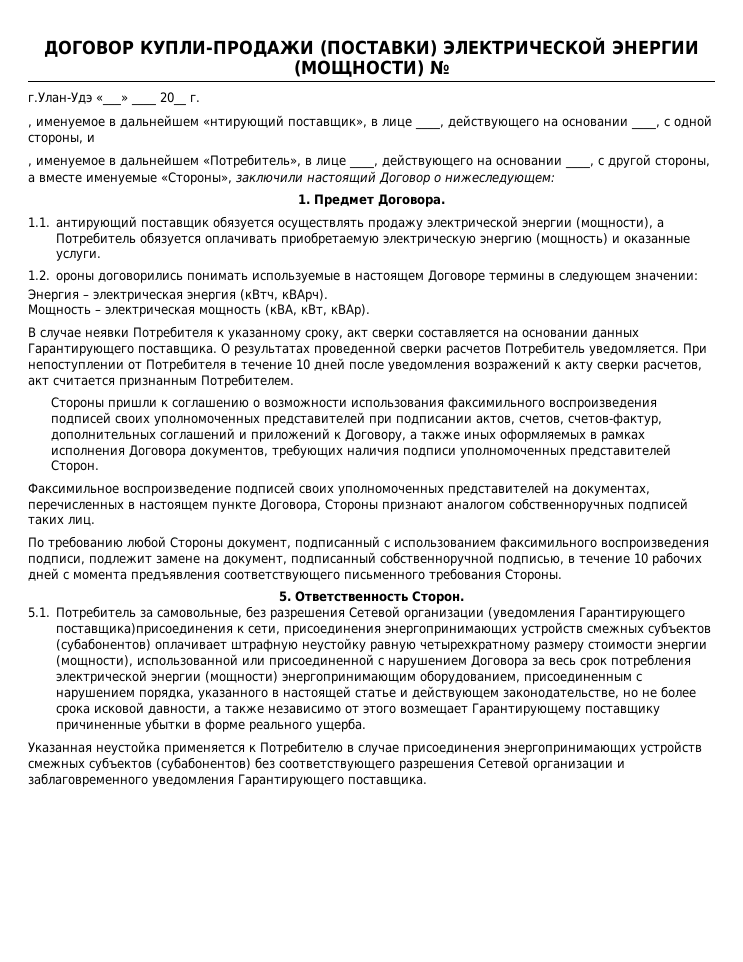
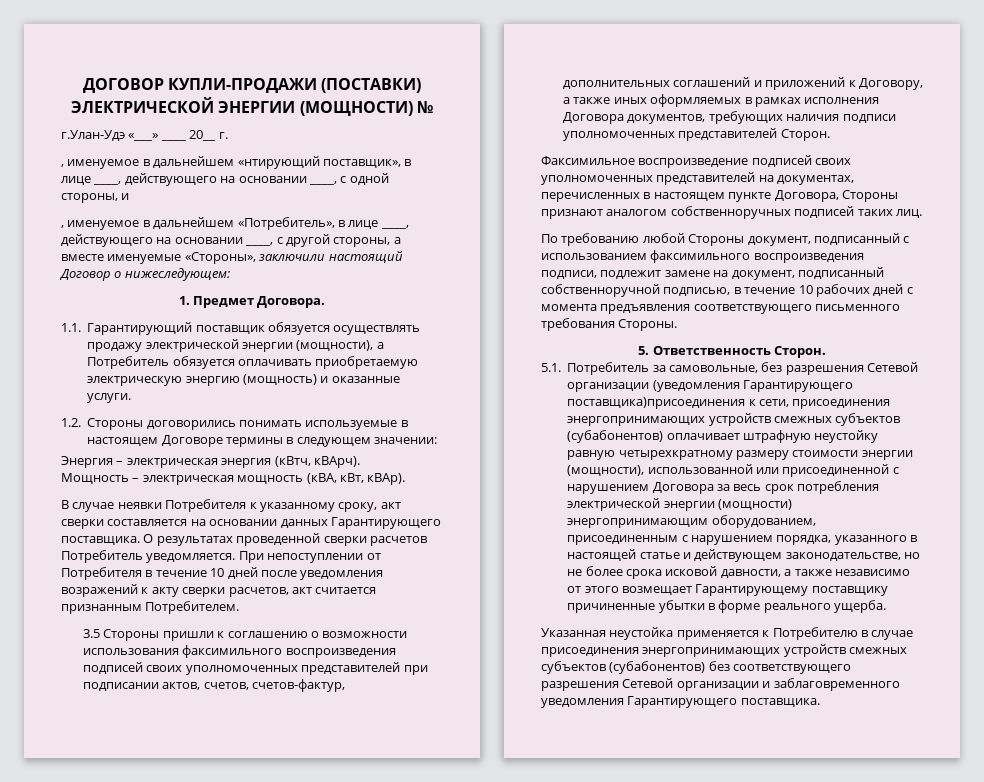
[56,216,138,230] антирующий -> [87,322,193,335] Гарантирующий
[56,272,95,283] ороны -> [87,418,144,430] Стороны
(294, 381) none -> [83,629,101,638] 3.5

